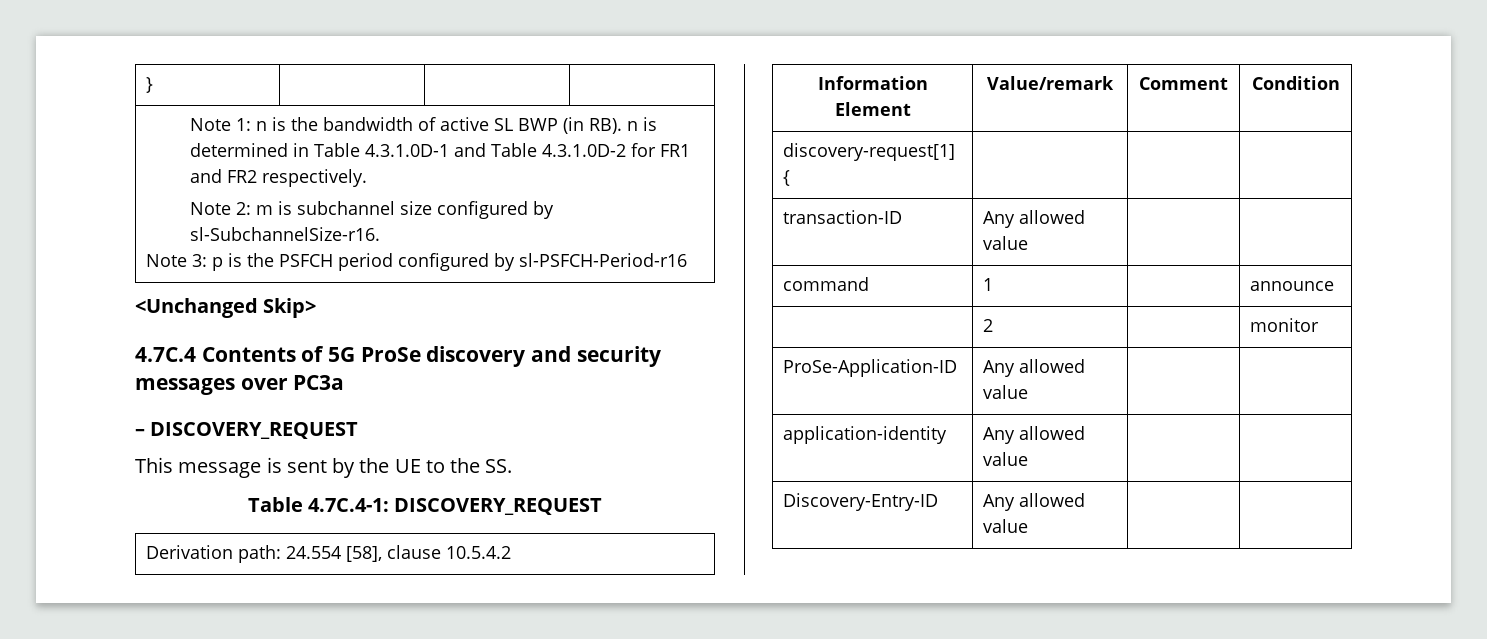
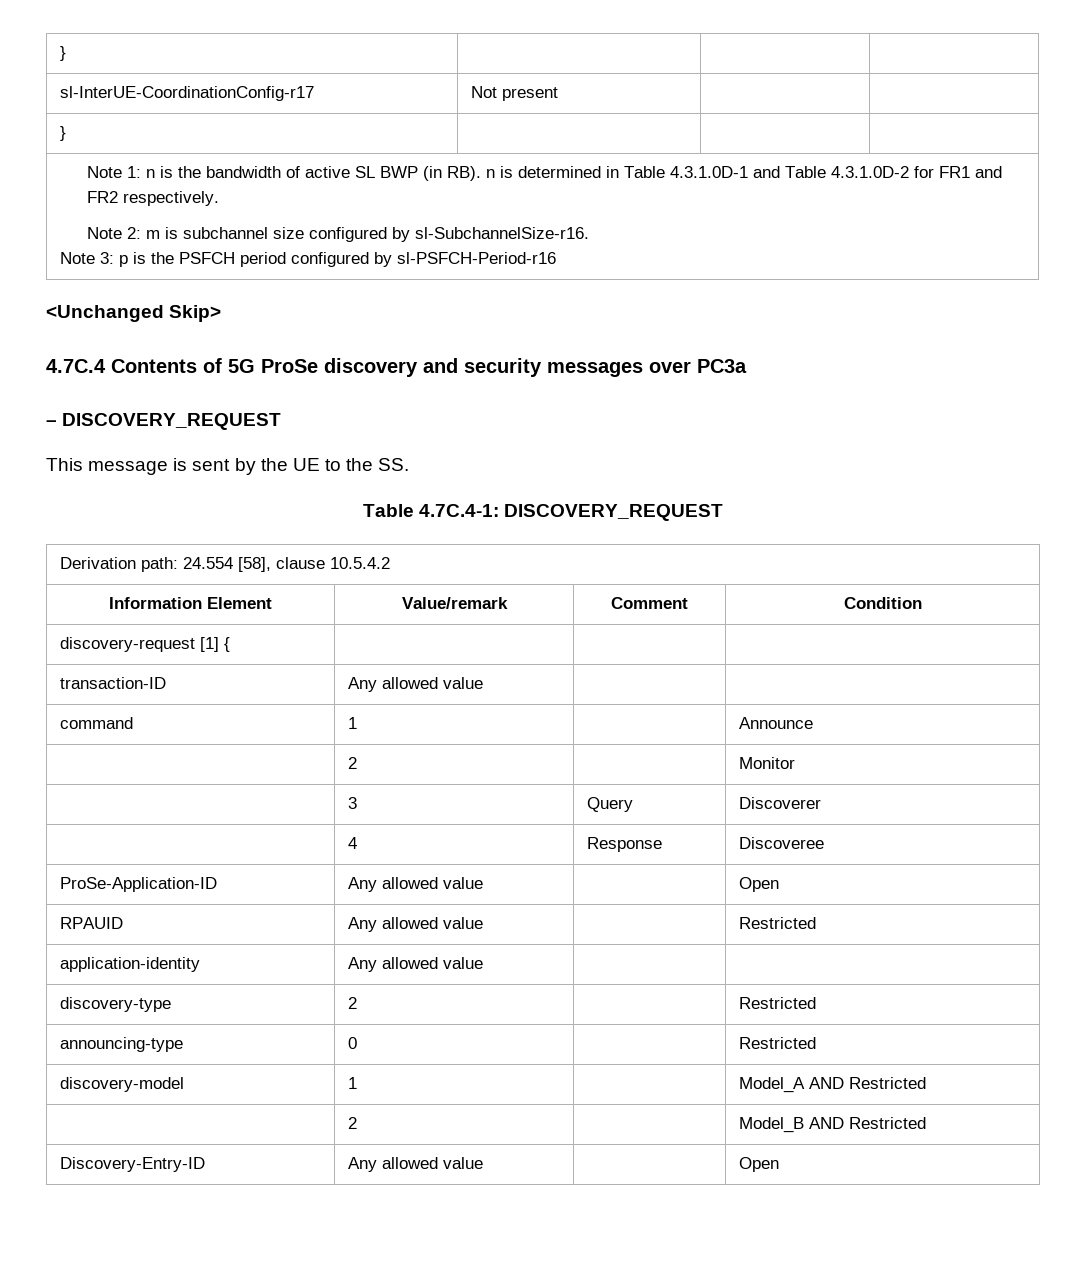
[146,77,154,93] } | | | -> [59,46,66,61] [59,86,314,101] [470,86,558,101] [59,126,66,141] } | | | // sl-InterUE-CoordinationConfig-r17 | Not present | | // } | | |
[783,143,956,161] discovery-request[1] -> [59,637,219,652] discovery-request [1]
[1250,281,1335,291] [983,319,994,332] [1250,318,1320,332] [783,359,958,377] [983,359,1086,377] [983,385,1029,399] [783,426,948,444] [983,426,1086,444] [983,452,1029,466] announce // | 2 | | monitor // ProSe-Application-ID | Any allowed value | | // application-identity | Any allowed value | | -> [738,717,813,729] [347,757,357,769] [738,757,795,769] [347,797,357,809] [586,797,633,812] [738,797,821,809] [347,837,357,849] [586,837,662,852] [738,837,824,849] [59,877,217,892] [347,877,483,892] [738,877,779,892] [59,917,123,929] [347,917,483,932] [738,917,816,929] [59,957,200,972] [347,957,483,972] [59,997,171,1012] [347,997,357,1009] [738,997,816,1009] [59,1037,183,1052] [347,1037,357,1049] [738,1037,816,1049] [59,1077,184,1092] [347,1077,357,1089] [738,1077,926,1093] [347,1117,357,1129] [738,1117,926,1133] Announce // | 2 | | Monitor // | 3 | Query | Discoverer // | 4 | Response | Discoveree // ProSe-Application-ID | Any allowed value | | Open // RPAUID | Any allowed value | | Restricted // application-identity | Any allowed value | | // discovery-type | 2 | | Restricted // announcing-type | 0 | | Restricted // discovery-model | 1 | | Model_A AND Restricted // | 2 | | Model_B AND Restricted
(1029, 526) none -> [738,1157,779,1172] Open

